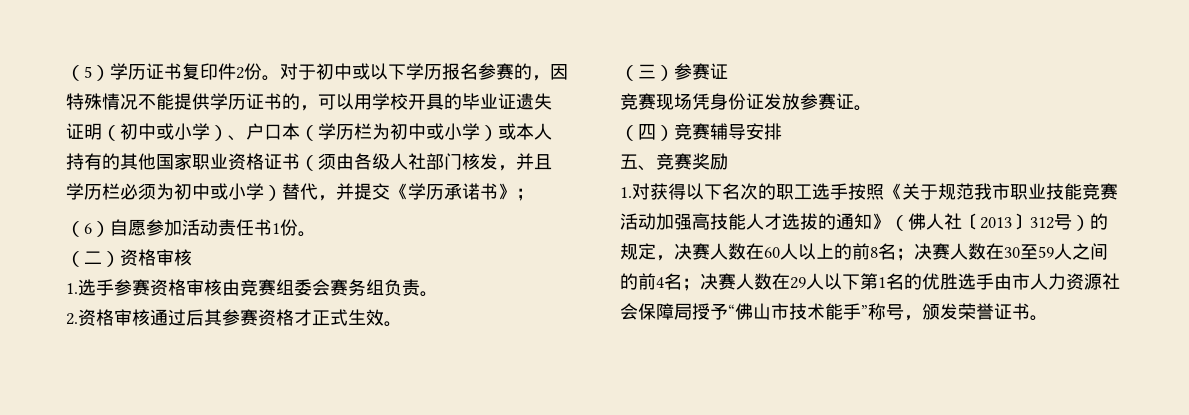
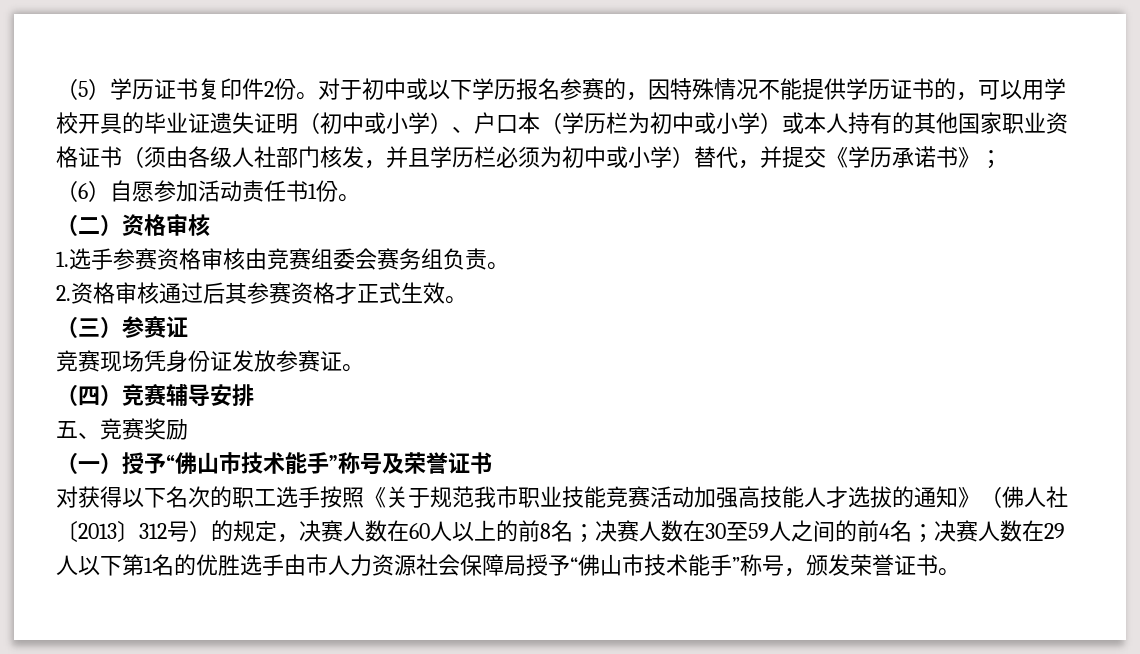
[620,187,632,198] 1. -> [56,452,492,475] （一）授予“佛山市技术能手”称号及荣誉证书 //

